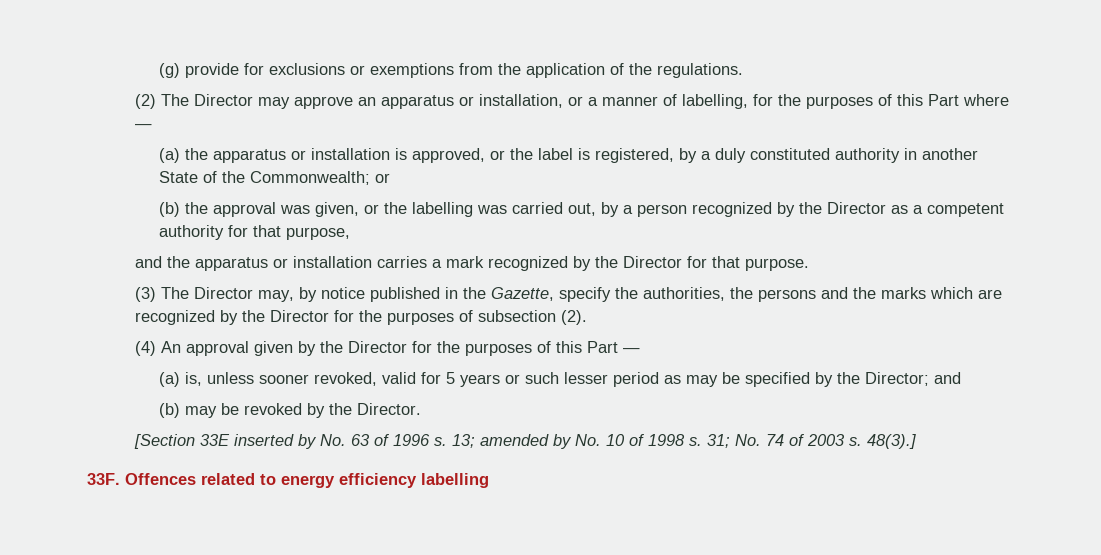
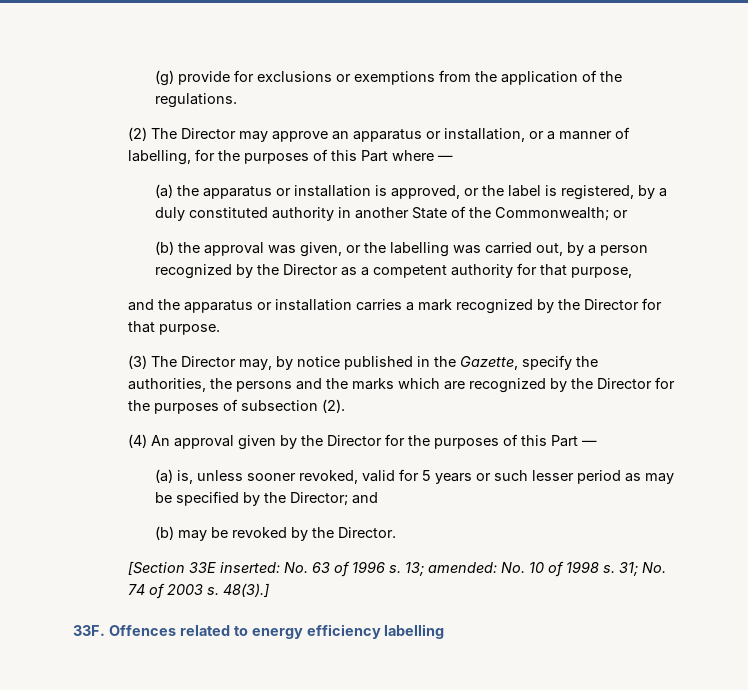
[233,434,317,449] inserted by -> [219,562,280,573] inserted:
[479,434,572,449] amended by -> [427,562,497,573] amended:

